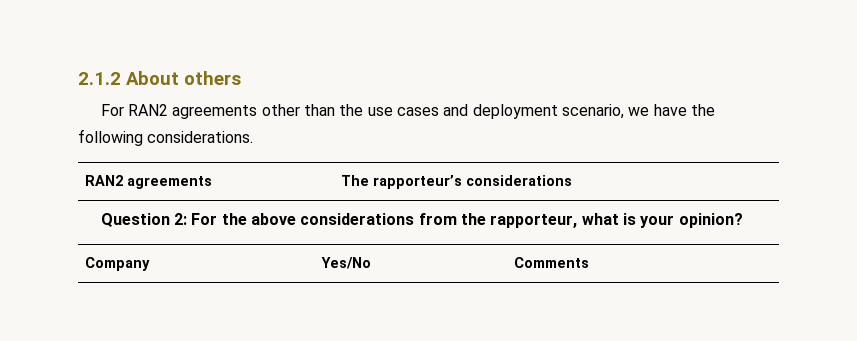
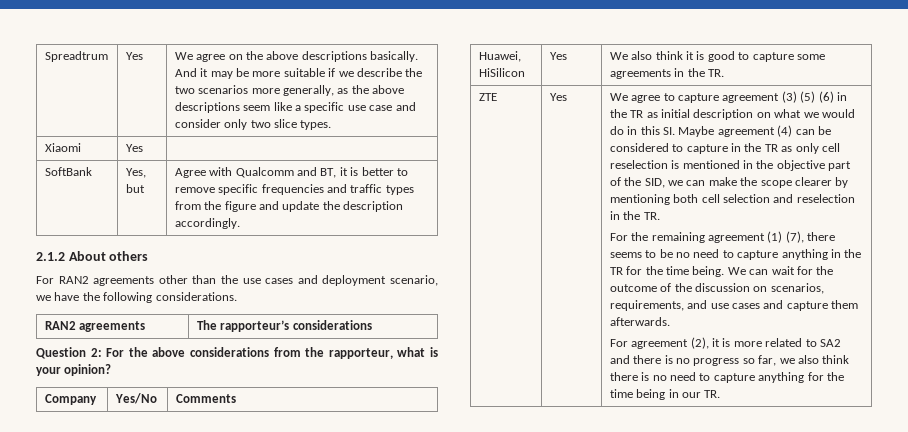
(78, 78) none -> [44,51,108,62] [125,52,143,60] [174,51,419,62] [174,68,423,79] [174,85,405,96] [174,102,416,113] [174,119,332,130] [44,143,81,152] [125,144,143,152] [44,167,92,176] [125,168,146,178] [125,184,145,193] [174,167,408,178] [174,184,414,195] [174,201,404,212] [174,218,240,229] Spreadtrum | Yes | We agree on the above descriptions basically. And it may be more suitable if we describe the two scenarios more generally, as the above descriptions seem like a specific use case and consider only two slice types. // Xiaomi | Yes | // SoftBank | Yes, but | Agree with Qualcomm and BT, it is better to remove specific frequencies and traffic types from the figure and update the description accordingly. //
(590, 262) none -> [478,51,521,62] [478,68,525,77] [549,52,567,60] [609,51,825,62] [609,68,725,79] [478,93,497,101] [549,93,567,101] [609,91,847,103] [609,109,855,120] [609,125,831,137] [609,143,840,154] [609,160,852,171] [609,177,849,188] [609,194,855,205] [609,211,660,220] [609,231,836,243] [609,249,862,260] [609,266,834,277] [609,283,824,294] [609,300,859,311] [609,317,670,326] [609,337,841,349] [609,355,850,366] [609,372,844,383] [609,389,721,400] // Huawei, HiSilicon | Yes | We also think it is good to capture some agreements in the TR. // ZTE | Yes | We agree to capture agreement (3) (5) (6) in the TR as initial description on what we would do in this SI. Maybe agreement (4) can be considered to capture in the TR as only cell reselection is mentioned in the objective part of the SID, we can make the scope clearer by mentioning both cell selection and reselection in the TR. // For the remaining agreement (1) (7), there seems to be no need to capture anything in the TR for the time being. We can wait for the outcome of the discussion on scenarios, requirements, and use cases and capture them afterwards. // For agreement (2), it is more related to SA2 and there is no progress so far, we also think there is no need to capture anything for the time being in our TR.

